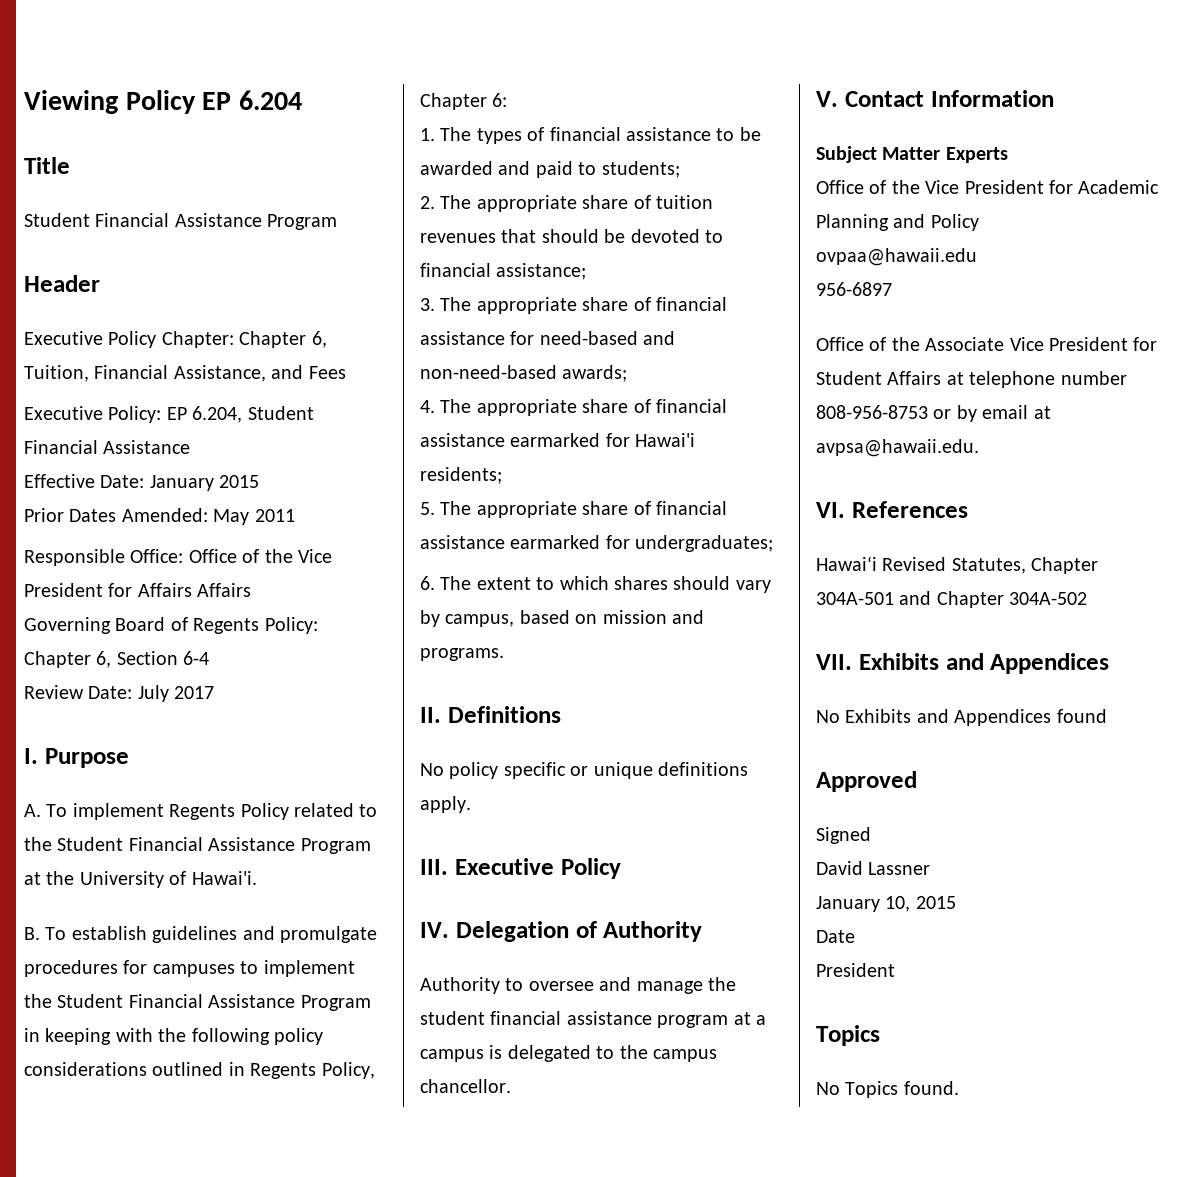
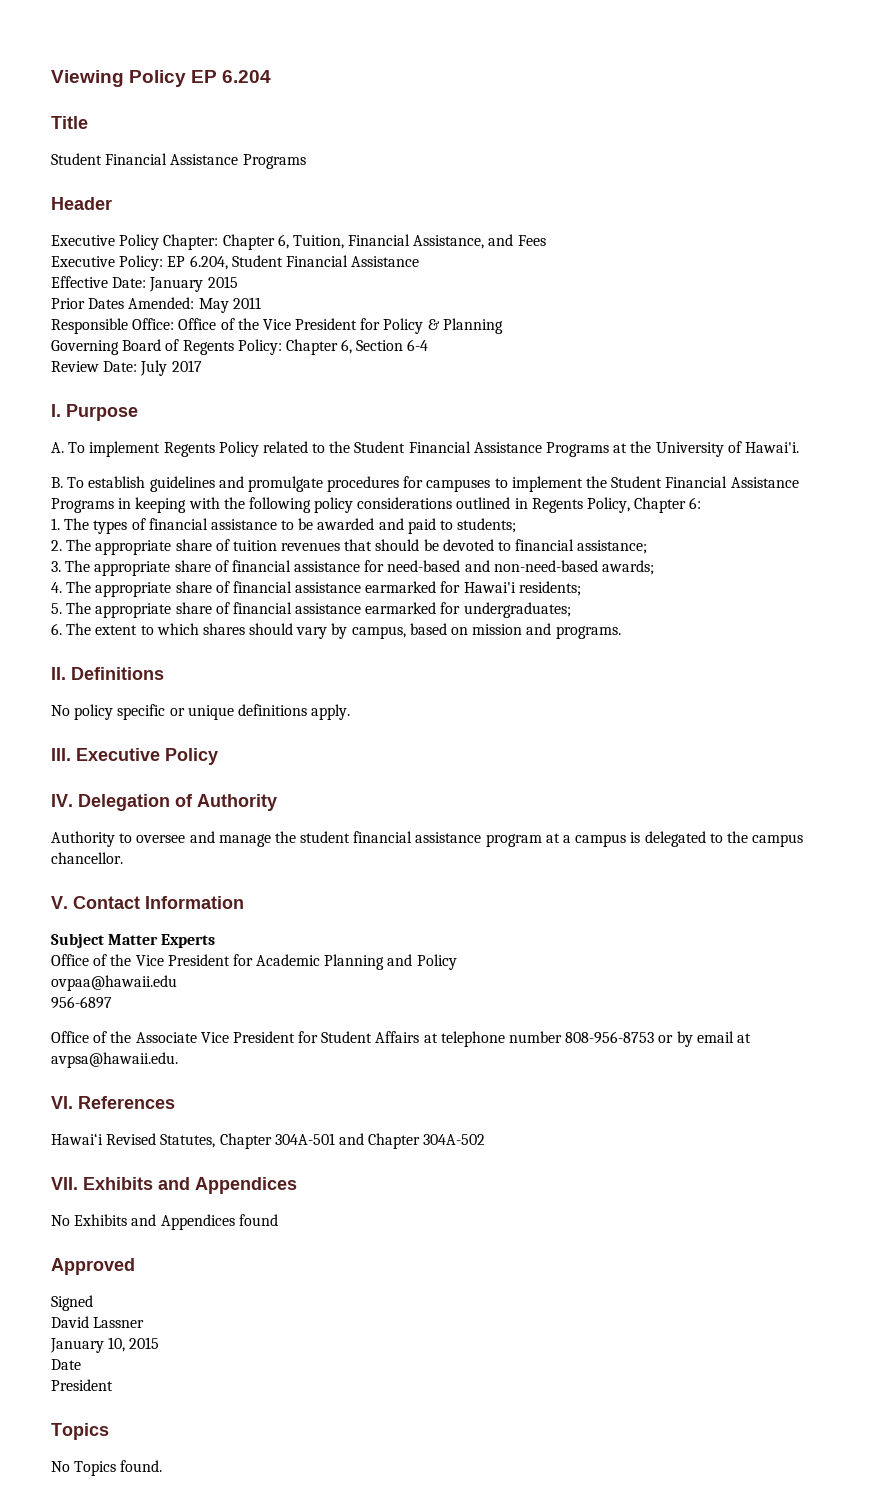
[267,214,338,230] Program -> [242,154,306,169] Programs
[137,583,252,597] Affairs Affairs -> [383,318,503,334] Policy & Planning
[300,838,371,854] Program -> [546,442,610,457] Programs
[300,995,371,1011] Program -> [51,498,114,513] Programs

